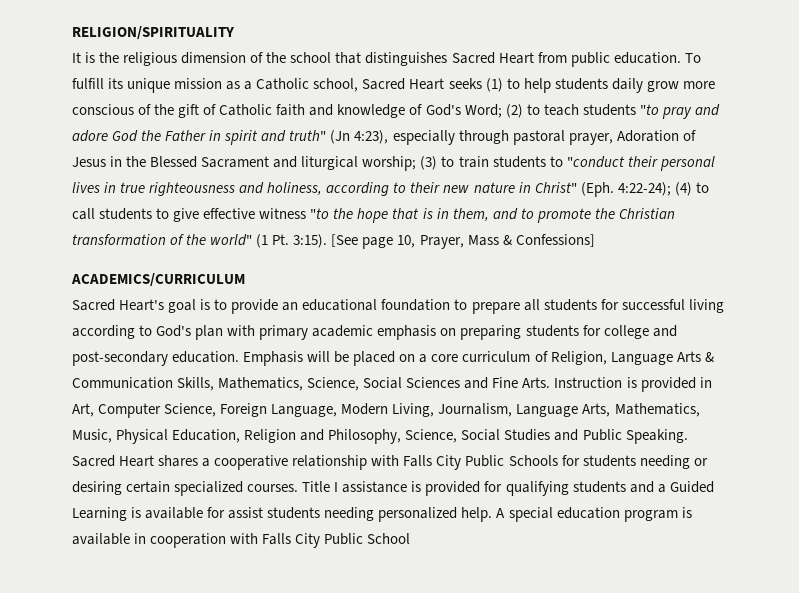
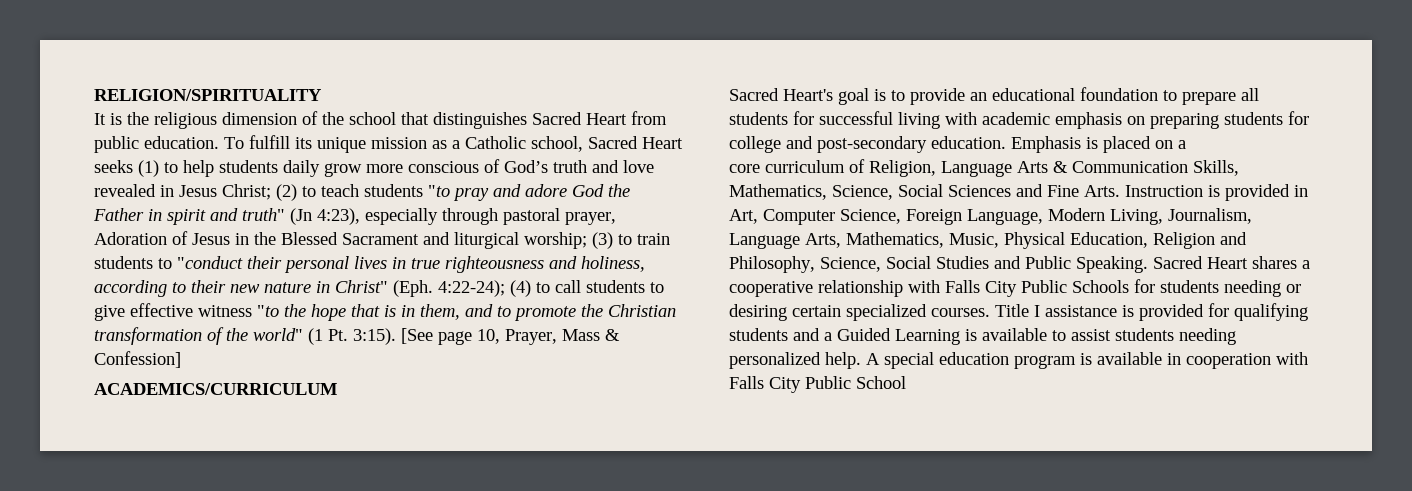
[154,104,502,118] the gift of Catholic faith and knowledge of God's Word; -> [504,160,654,173] [94,184,271,200] God’s truth and love revealed in Jesus Christ;
[515,234,595,247] Confessions] -> [94,351,181,368] Confession]
[72,325,309,340] according to God's plan with primary -> [945,112,977,125] with
[307,351,350,363] will be -> [1086,137,1098,149] is
(428, 358) none -> (1186, 144) //
[207,507,226,518] for -> [1052,330,1066,341] to

